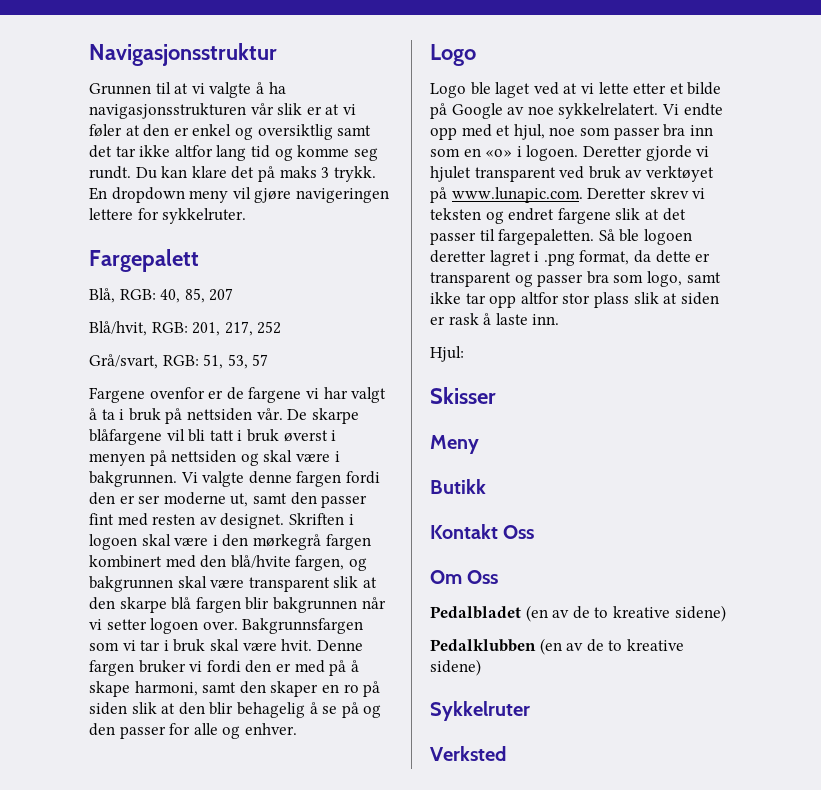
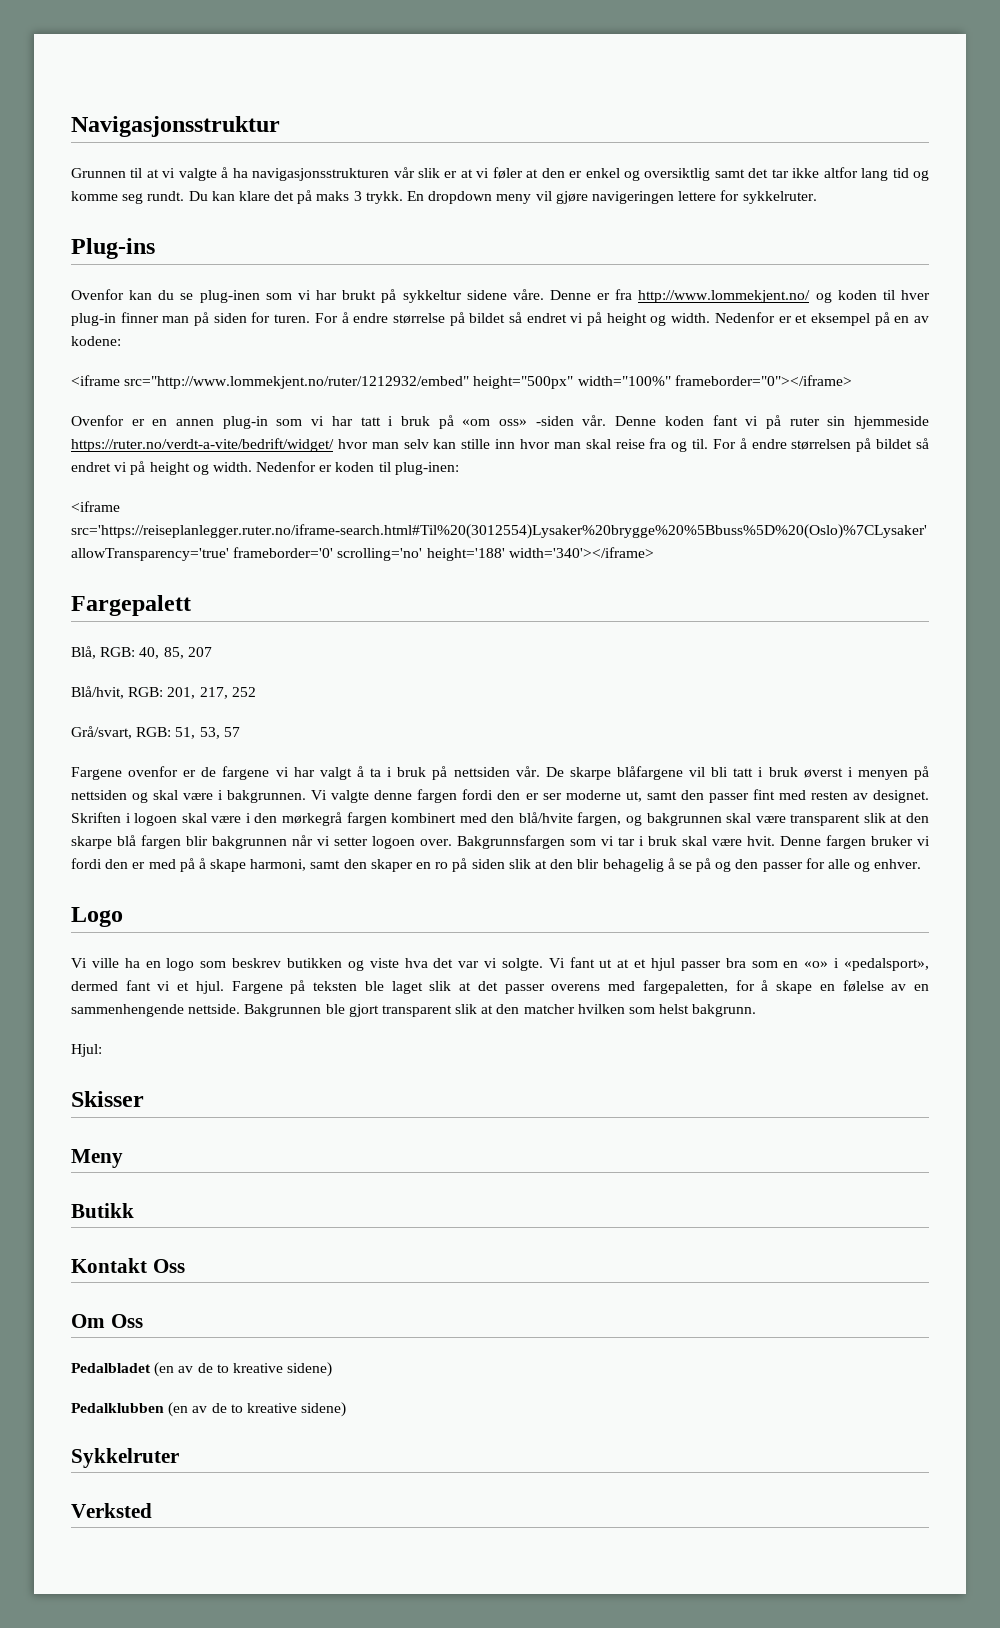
(247, 216) none -> [71,238,155,259] [71,289,930,303] [71,312,930,326] [71,336,121,346] [71,375,852,389] [71,415,929,429] [71,438,930,452] [71,461,459,475] [71,501,120,512] [71,524,927,539] [71,547,654,561] // Plug-ins // Ovenfor kan du se plug-inen som vi har brukt på sykkeltur sidene våre. Denne er fra http://www.lommekjent.no/ og koden til hver plug-in finner man på siden for turen. For å endre størrelse på bildet så endret vi på height og width. Nedenfor er et eksempel på en av kodene: // <iframe src="http://www.lommekjent.no/ruter/1212932/embed" height="500px" width="100%" frameborder="0"></iframe> // Ovenfor er en annen plug-in som vi har tatt i bruk på «om oss» -siden vår. Denne koden fant vi på ruter sin hjemmeside https://ruter.no/verdt-a-vite/bedrift/widget/ hvor man selv kan stille inn hvor man skal reise fra og til. For å endre størrelsen på bildet så endret vi på height og width. Nedenfor er koden til plug-inen: // <iframe src='https://reiseplanlegger.ruter.no/iframe-search.html#Til%20(3012554)Lysaker%20brygge%20%5Bbuss%5D%20(Oslo)%7CLysaker' allowTransparency='true' frameborder='0' scrolling='no' height='188' width='340'></iframe>
[430,82,722,98] [430,103,723,119] [430,124,713,140] Logo ble laget ved at vi lette etter et bilde på Google av noe sykkelrelatert. Vi endte opp med et hjul, noe som passer bra inn -> [71,957,746,971] Vi ville ha en logo som beskrev butikken og viste hva det var vi solgte. Vi fant ut at et hjul passer bra
[526,145,710,161] [430,166,714,182] [430,187,706,203] [430,208,686,224] [430,229,692,245] [430,250,711,266] [430,271,721,287] [430,292,719,308] [430,313,560,325] logoen. Deretter gjorde vi hjulet transparent ved bruk av verktøyet på www.lunapic.com. Deretter skrev vi teksten og endret fargene slik at det passer til fargepaletten. Så ble logoen deretter lagret i .png format, da dette er transparent og passer bra som logo, samt ikke tar opp altfor stor plass slik at siden er rask å laste inn. -> [843,958,929,971] [71,980,930,994] [71,1004,757,1017] «pedalsport», dermed fant vi et hjul. Fargene på teksten ble laget slik at det passer overens med fargepaletten, for å skape en følelse av en sammenhengende nettside. Bakgrunnen ble gjort transparent slik at den matcher hvilken som helst bakgrunn.

